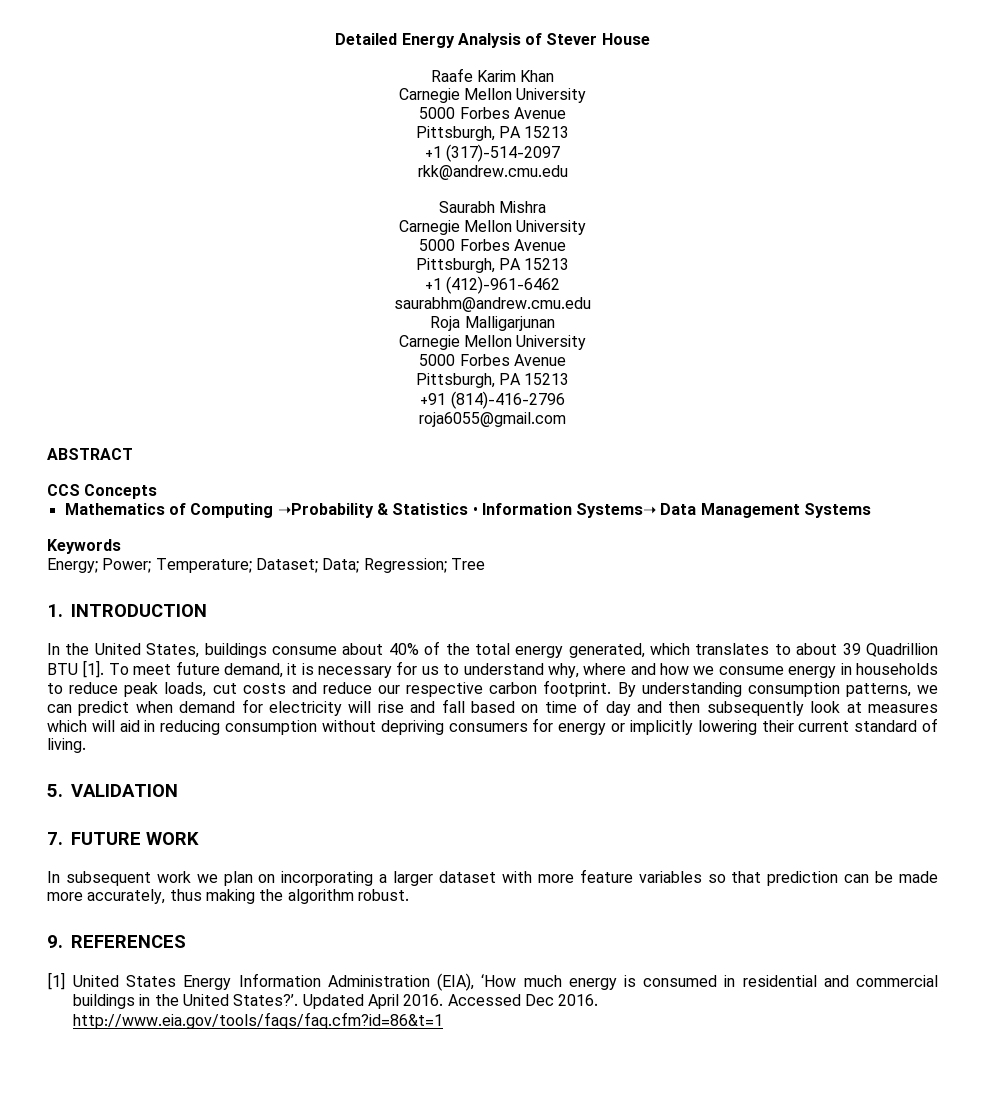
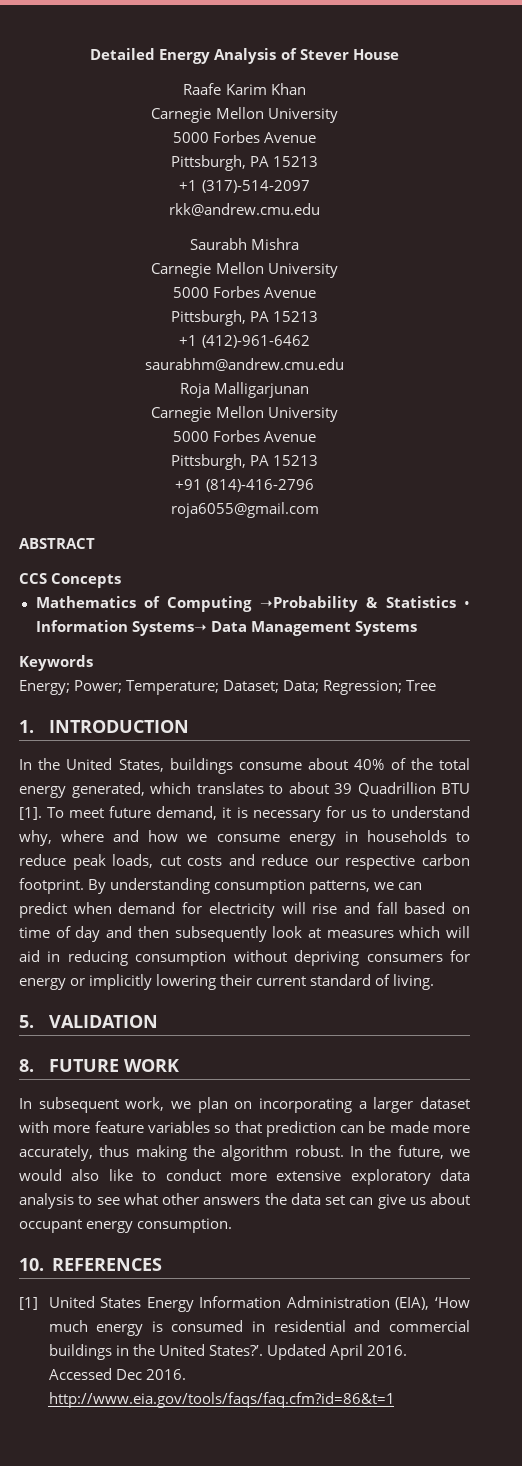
[47,832,63,845] 7. -> [19,1059,34,1072] 8.
[156,871,191,883] work -> [125,1097,165,1111] work,
[47,935,63,948] // 9. -> [350,1145,470,1159] [19,1169,470,1185] [19,1193,470,1209] [19,1218,233,1233] [19,1258,44,1271] In the future, we would also like to conduct more extensive exploratory data analysis to see what other answers the data set can give us about occupant energy consumption. // 10.

